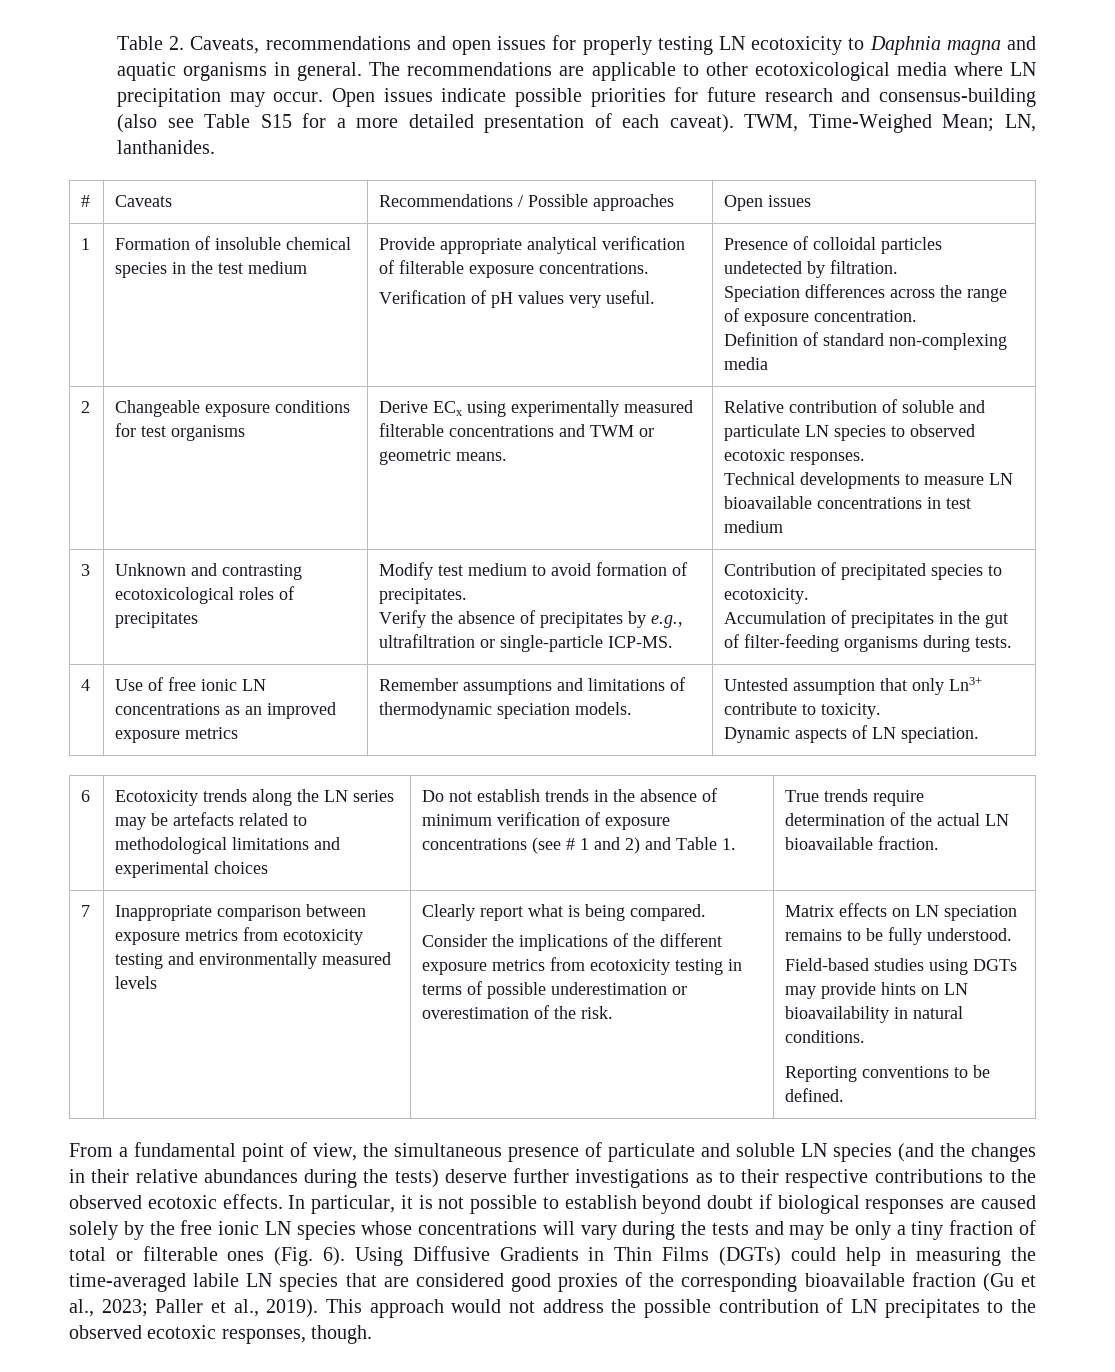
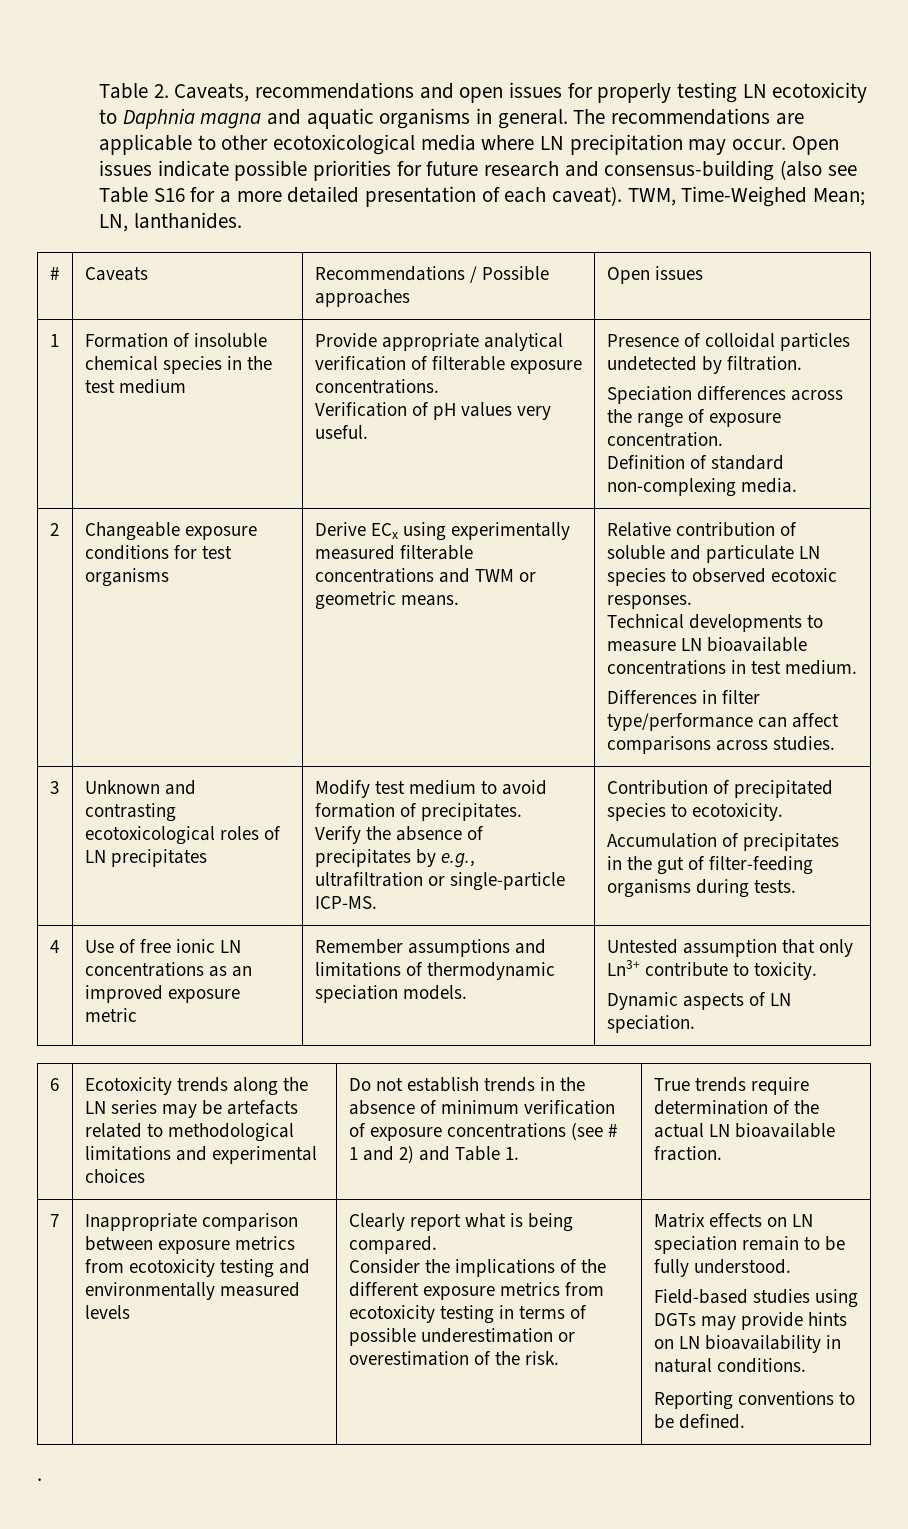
[260,114,292,128] S15 -> [153,188,185,202] S16
[724,357,769,370] media -> [740,478,797,493] media.
[724,520,784,533] medium -> [785,660,858,675] [606,690,760,704] [606,713,839,731] [606,736,835,754] medium. // Differences in filter type/performance can affect comparisons across studies.
(295, 593) none -> [84,850,106,863] LN
[185,727,239,739] metrics -> [84,1008,137,1022] metric
[785,929,843,941] remains -> [741,1236,799,1251] remain
[69,1142,1036,1162] [69,1168,1036,1188] [69,1194,1036,1214] [69,1220,1037,1240] [69,1246,1037,1266] [69,1272,1036,1292] [69,1298,1036,1318] [69,1325,373,1344] From a fundamental point of view, the simultaneous presence of particulate and soluble LN species (and the changes in their relative abundances during the tests) deserve further investigations as to their respective contributions to the observed ecotoxic effects. In particular, it is not possible to establish beyond doubt if biological responses are caused solely by the free ionic LN species whose concentrations will vary during the tests and may be only a tiny fraction of total or filterable ones (Fig. 6). Using Diffusive Gradients in Thin Films (DGTs) could help in measuring the time-averaged labile LN species that are considered good proxies of the corresponding bioavailable fraction (Gu et al., 2023; Paller et al., 2019). This approach would not address the possible contribution of LN precipitates to the observed ecotoxic responses, though. -> [37,1478,42,1481] .

